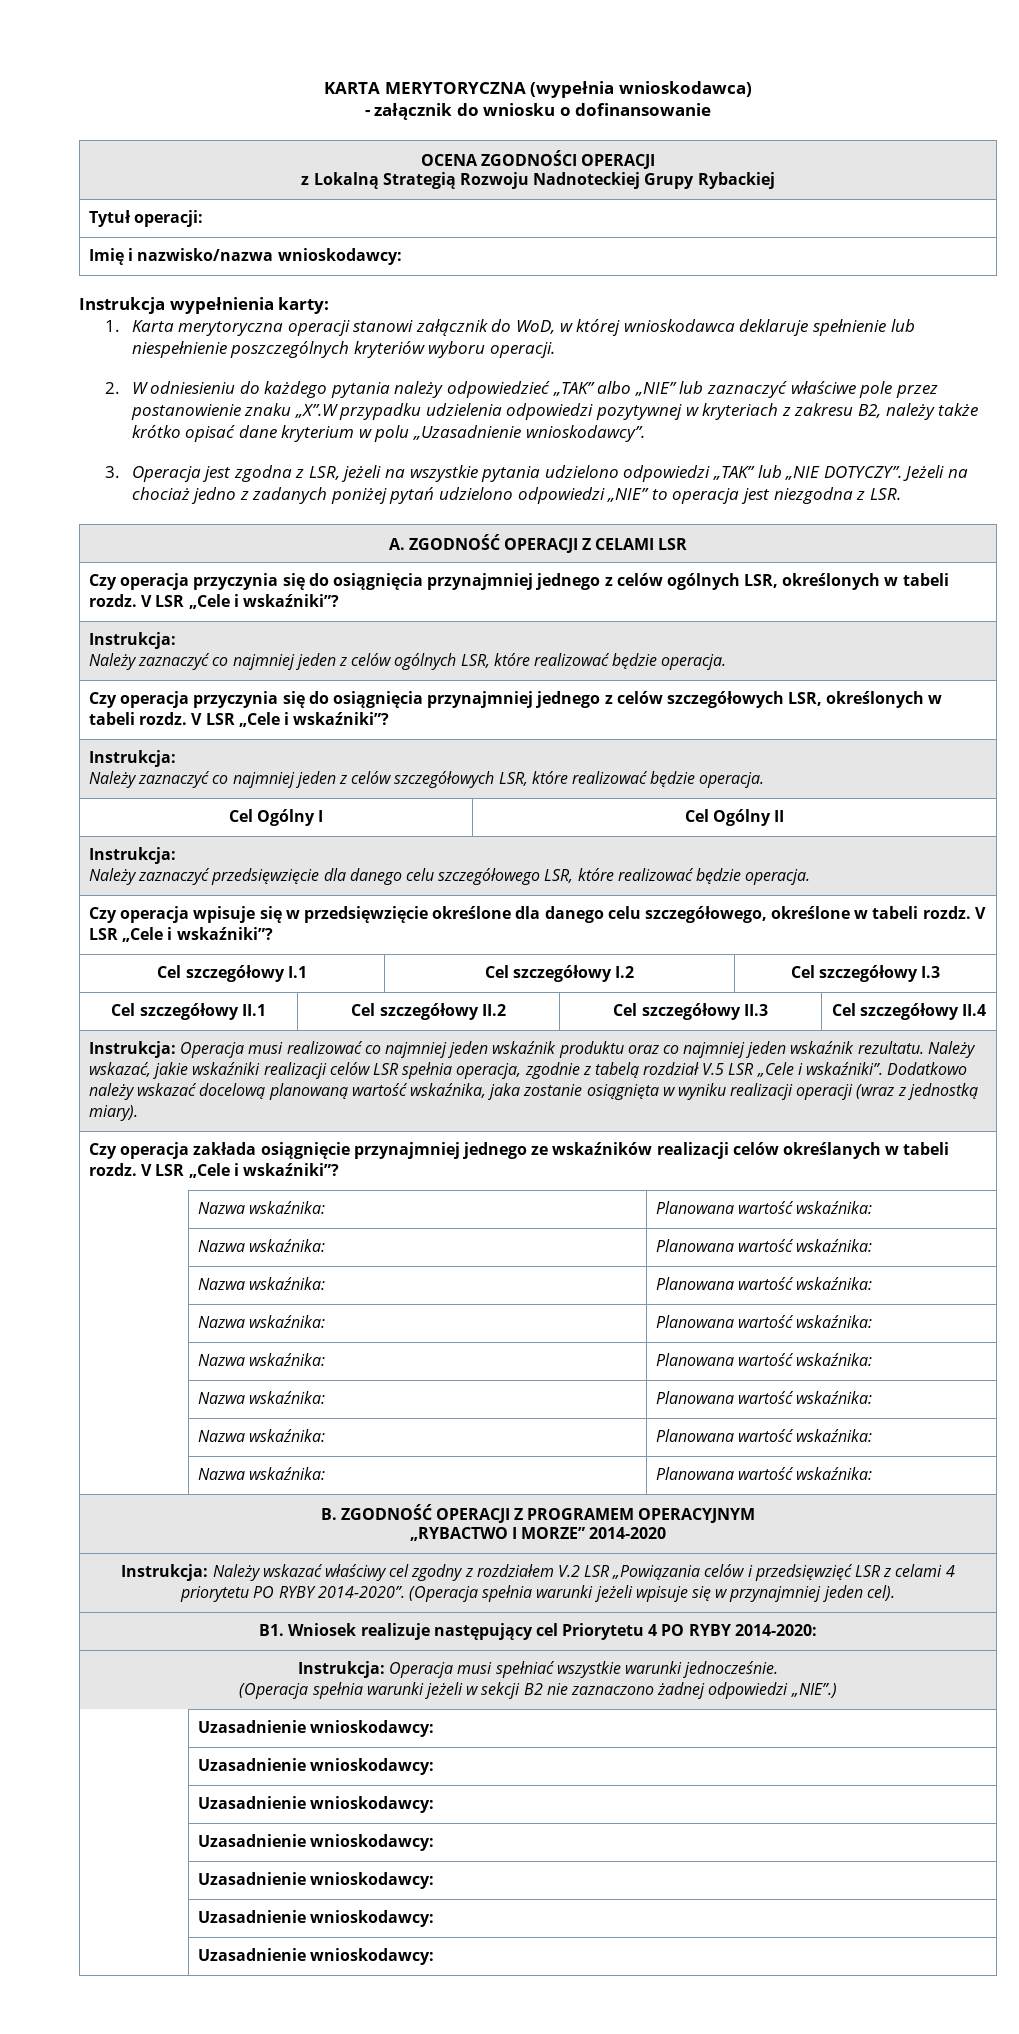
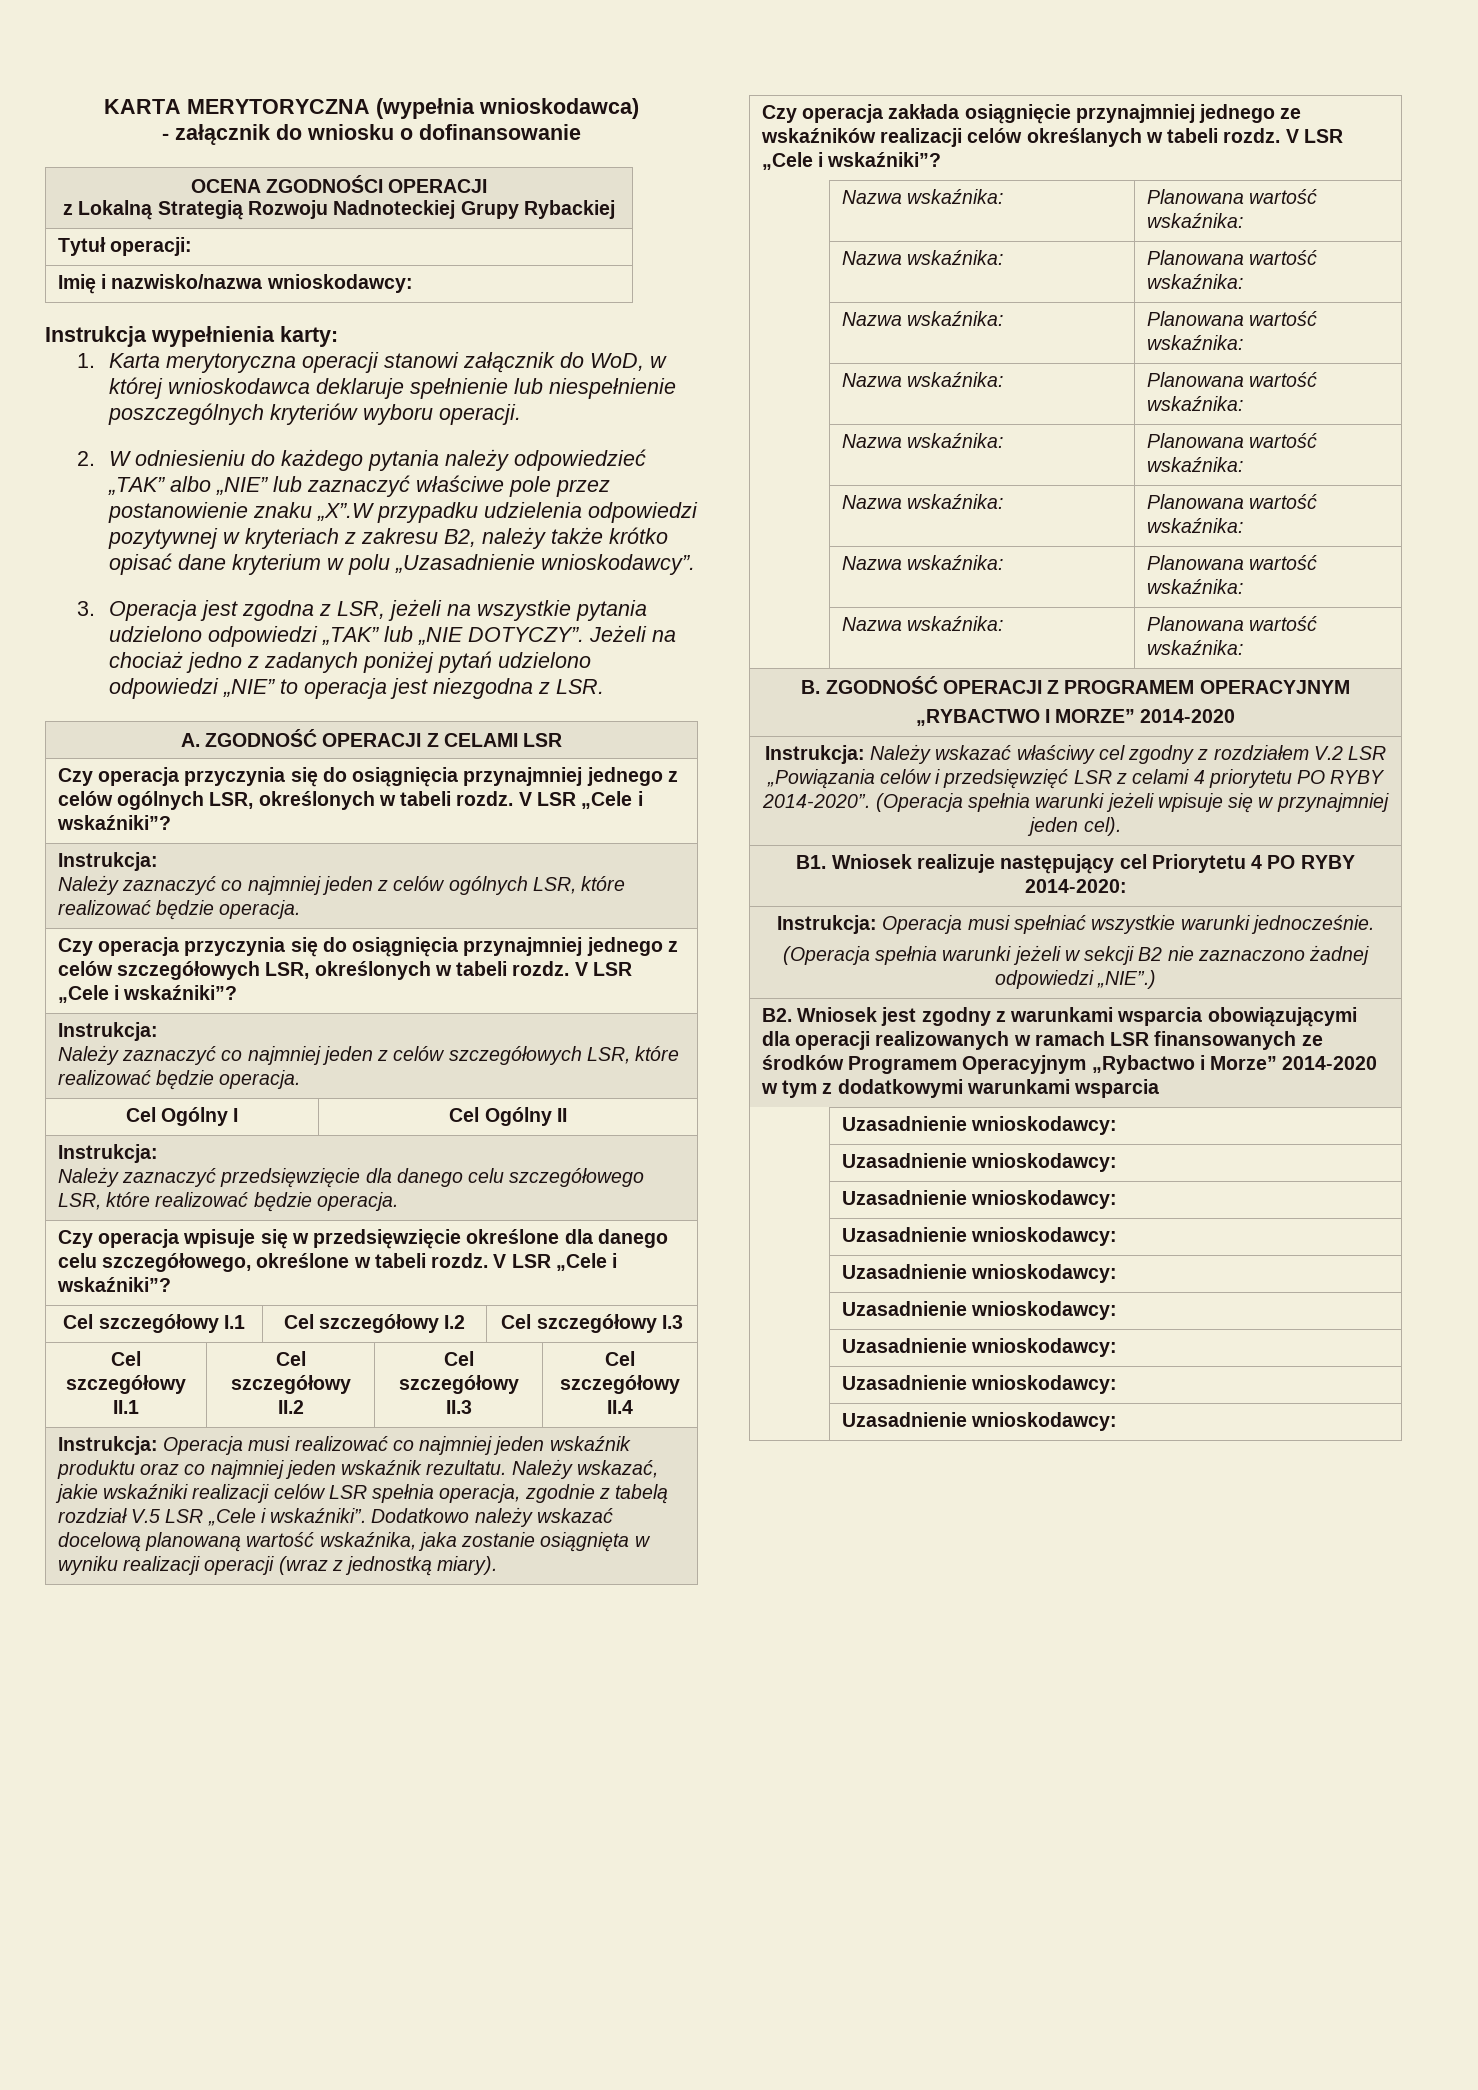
(837, 1690) none -> [761,1007,1357,1027] [761,1031,1323,1050] [761,1055,1378,1074] [760,1079,1160,1098] // B2. Wniosek jest zgodny z warunkami wsparcia obowiązującymi dla operacji realizowanych w ramach LSR finansowanych ze środków Programem Operacyjnym „Rybactwo i Morze” 2014-2020 w tym z dodatkowymi warunkami wsparcia
(435, 1956) none -> [841,1375,1118,1394] [841,1412,1118,1431] // | Uzasadnienie wnioskodawcy: // | Uzasadnienie wnioskodawcy:

